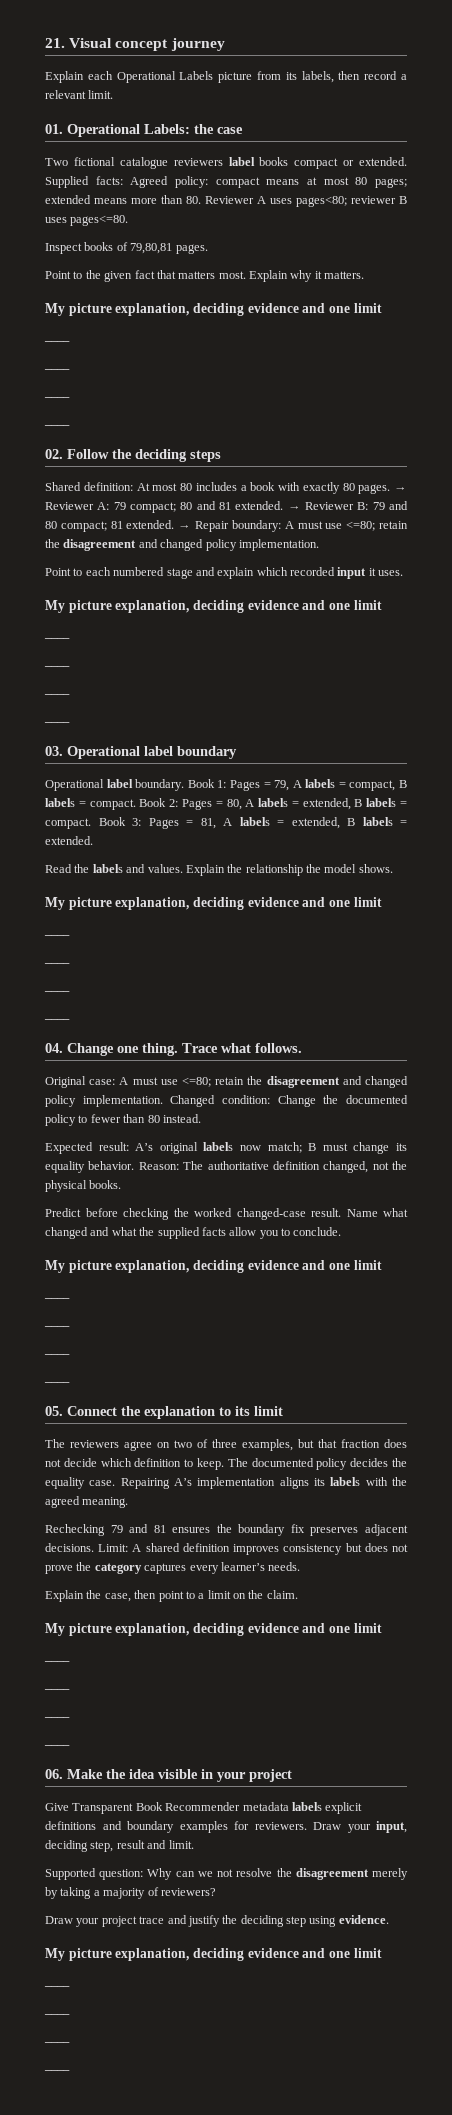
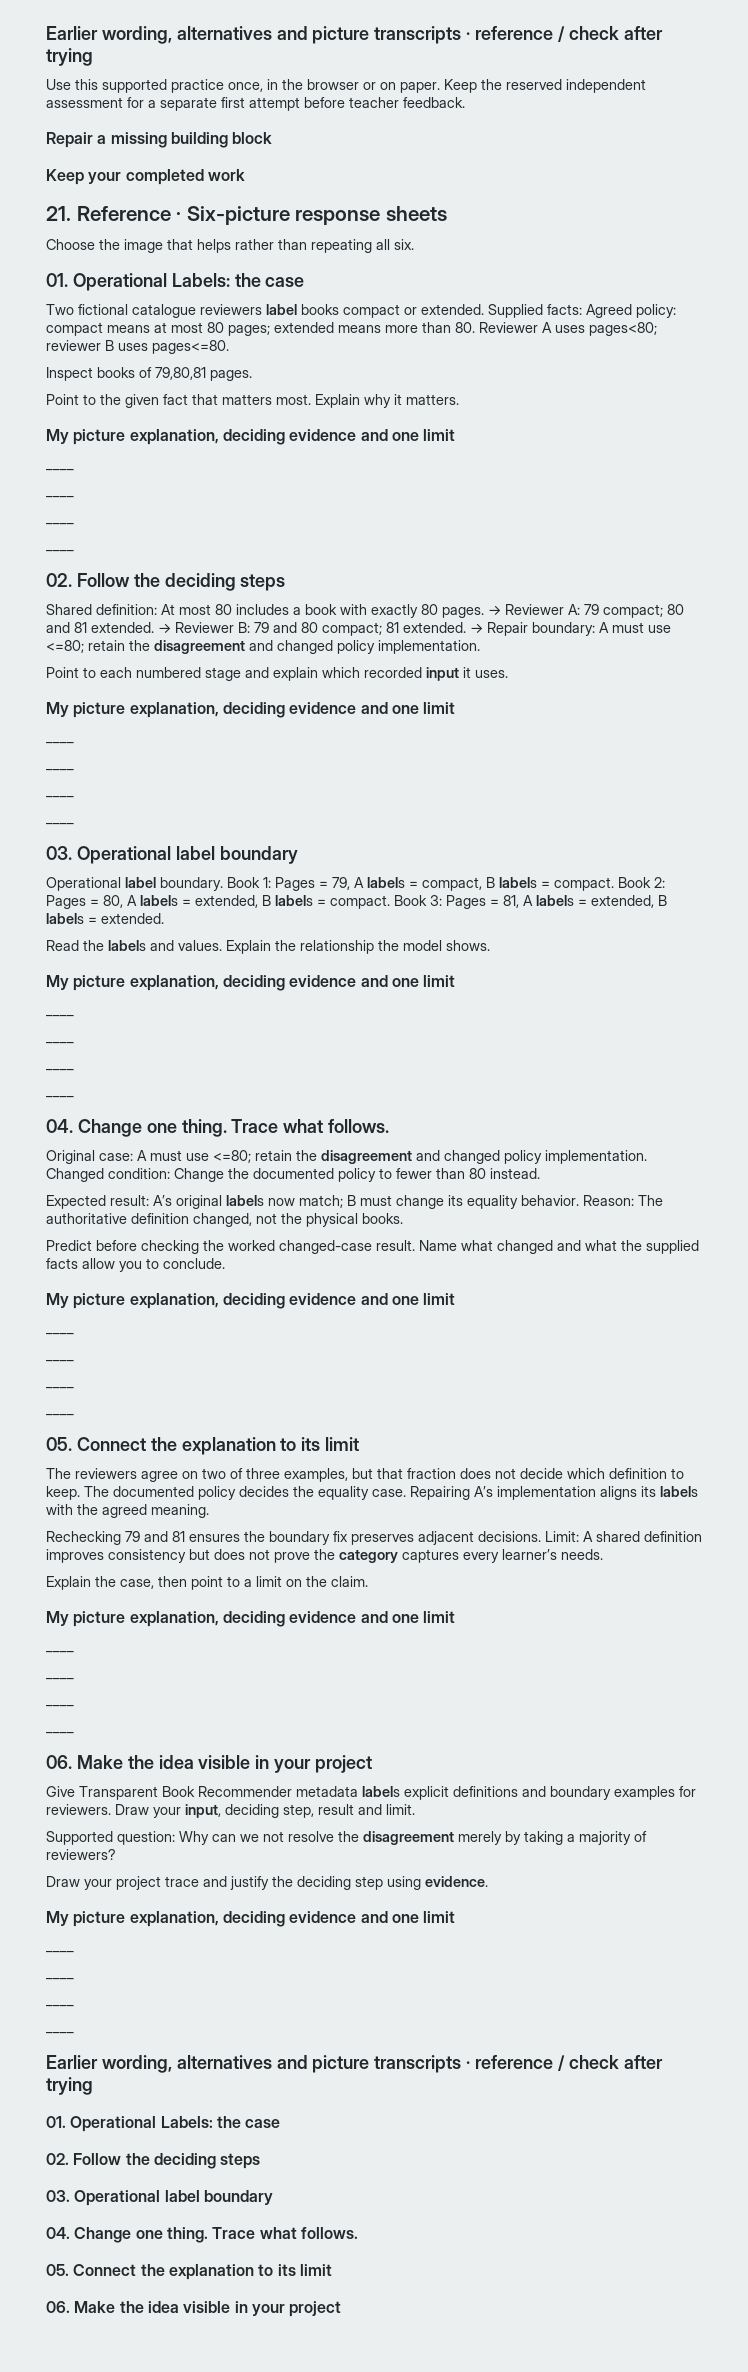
[45,38,225,51] [45,71,408,83] [45,90,114,99] 21. Visual concept journey // Explain each Operational Labels picture from its labels, then record a relevant limit. -> [46,26,663,44] [46,48,93,66] [46,79,646,93] [46,97,465,111] [46,132,273,148] [46,169,245,185] [46,206,447,225] [46,239,414,253] Earlier wording, alternatives and picture transcripts · reference / check after trying // Use this supported practice once, in the browser or on paper. Keep the reserved independent assessment for a separate first attempt before teacher feedback. // Repair a missing building block // Keep your completed work // 21. Reference · Six-picture response sheets // Choose the image that helps rather than repeating all six.
(70, 2070) none -> [46,2055,663,2073] [46,2077,93,2095] [46,2116,281,2132] [46,2153,261,2169] [46,2190,273,2206] [46,2227,358,2243] [46,2264,332,2280] [46,2301,342,2317] // Earlier wording, alternatives and picture transcripts · reference / check after trying // 01. Operational Labels: the case // 02. Follow the deciding steps // 03. Operational label boundary // 04. Change one thing. Trace what follows. // 05. Connect the explanation to its limit // 06. Make the idea visible in your project

